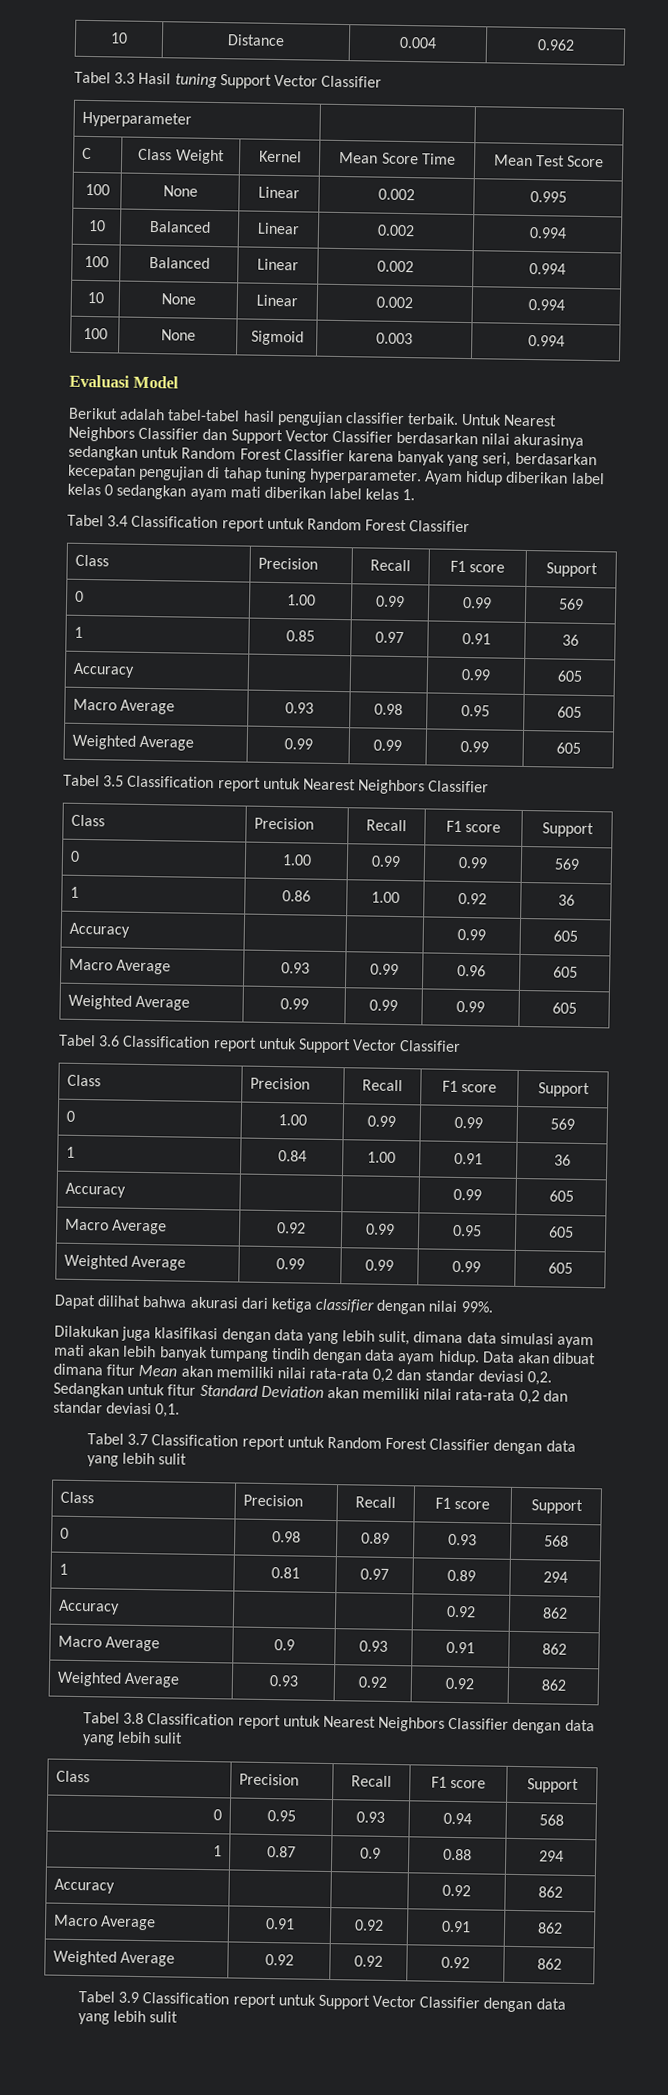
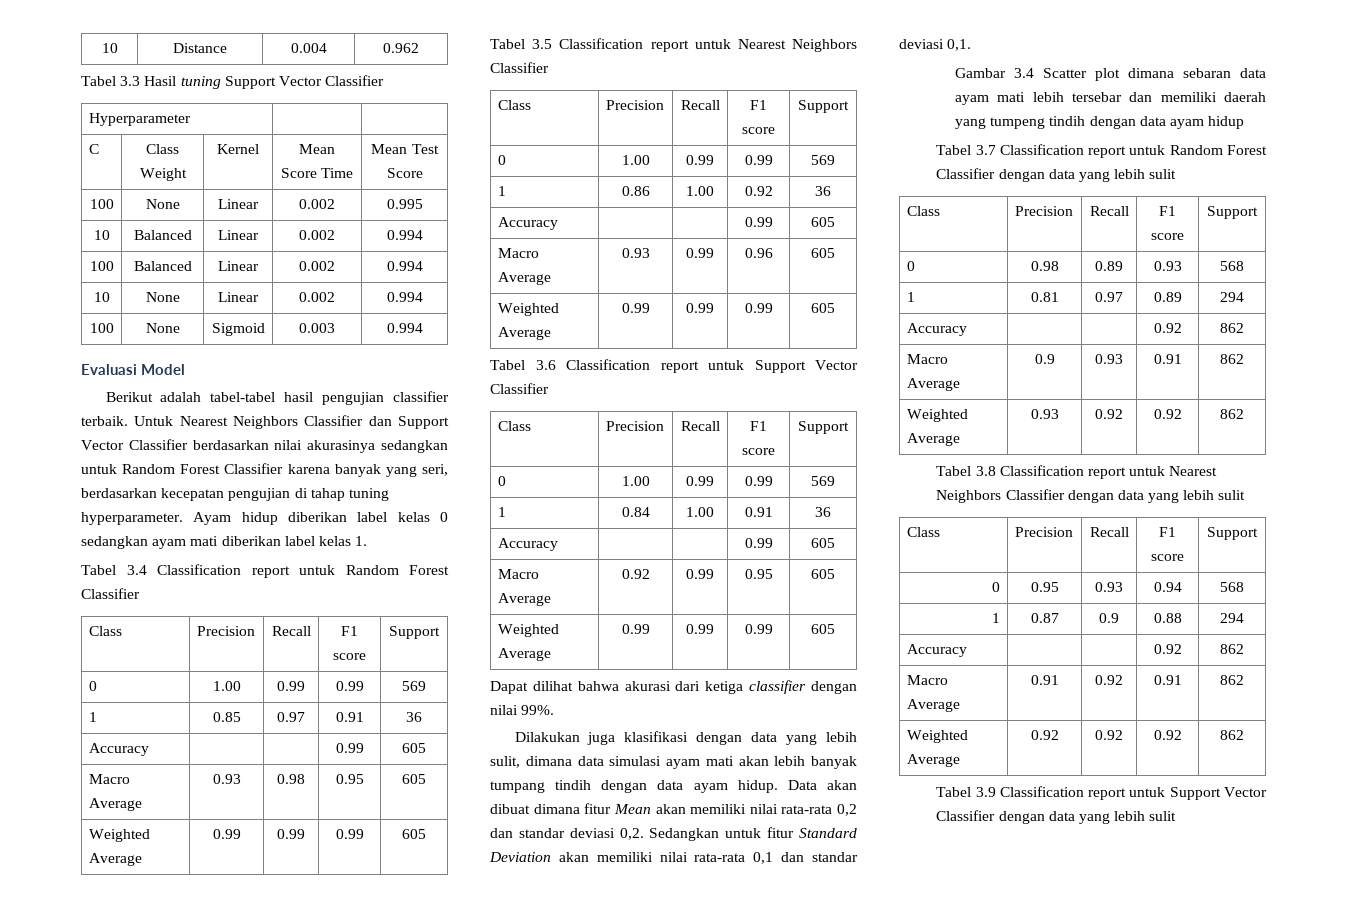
[518,1389,540,1405] 0,2 -> [753,852,774,864] 0,1
(181, 1410) none -> [955,68,1266,81] [955,92,1266,105] [955,116,1245,129] // Gambar 3.4 Scatter plot dimana sebaran data ayam mati lebih tersebar dan memiliki daerah yang tumpeng tindih dengan data ayam hidup

